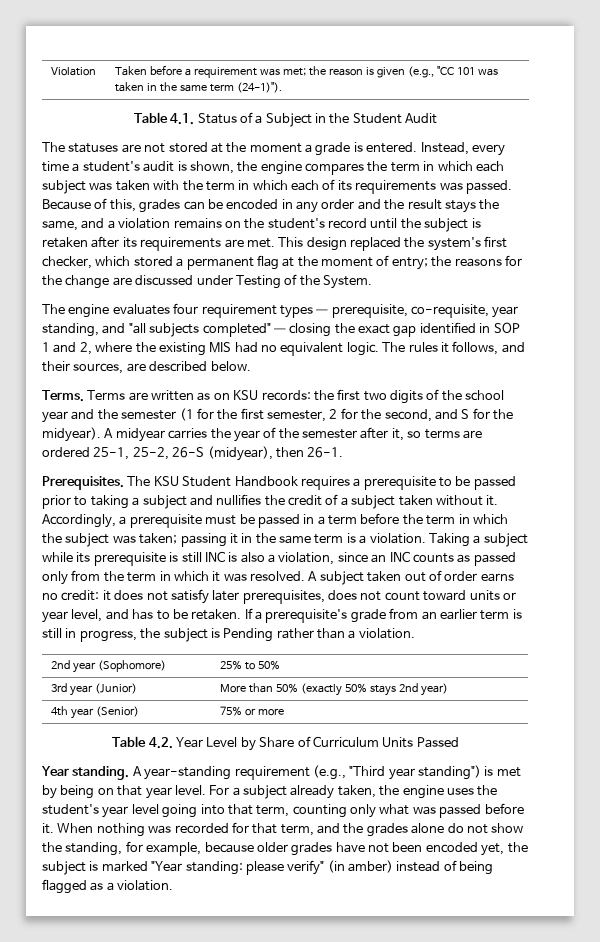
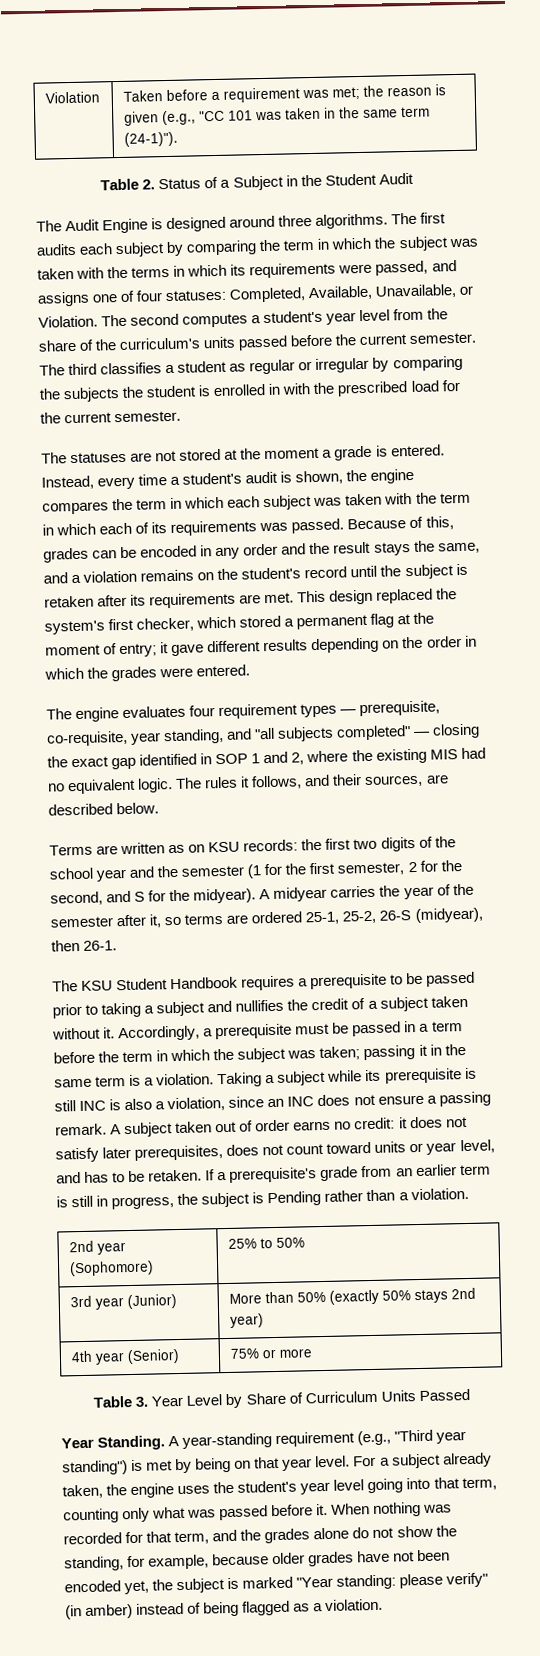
[170,113,195,125] 4.1. -> [142,179,156,190] 2.
(438, 118) none -> [36,212,447,234] [36,236,478,258] [37,260,457,280] [37,284,474,307] [38,308,449,328] [38,332,477,352] [39,355,463,376] [39,379,460,403] [40,410,182,424] // The Audit Engine is designed around three algorithms. The first audits each subject by comparing the term in which the subject was taken with the terms in which its requirements were passed, and assigns one of four statuses: Completed, Available, Unavailable, or Violation. The second computes a student's year level from the share of the curriculum's units passed before the current semester. The third classifies a student as regular or irregular by comparing the subjects the student is enrolled in with the prescribed load for the current semester.
[431,255,522,267] [42,274,372,289] the reasons for the change are discussed under Testing of the System. -> [160,635,477,657] [44,664,251,682] it gave different results depending on the order in which the grades were entered.
[42,390,84,402] Terms. -> (160, 808) none
[42,476,124,490] Prerequisites. -> (118, 945) none
[412,552,516,566] [42,570,305,585] counts as passed only from the term in which it was resolved. -> [317,1091,491,1107] [55,1123,107,1136] does not ensure a passing remark.
[148,737,173,749] 4.2. -> [135,1396,149,1407] 3.
[72,766,130,780] standing. -> [97,1435,166,1451] Standing.

